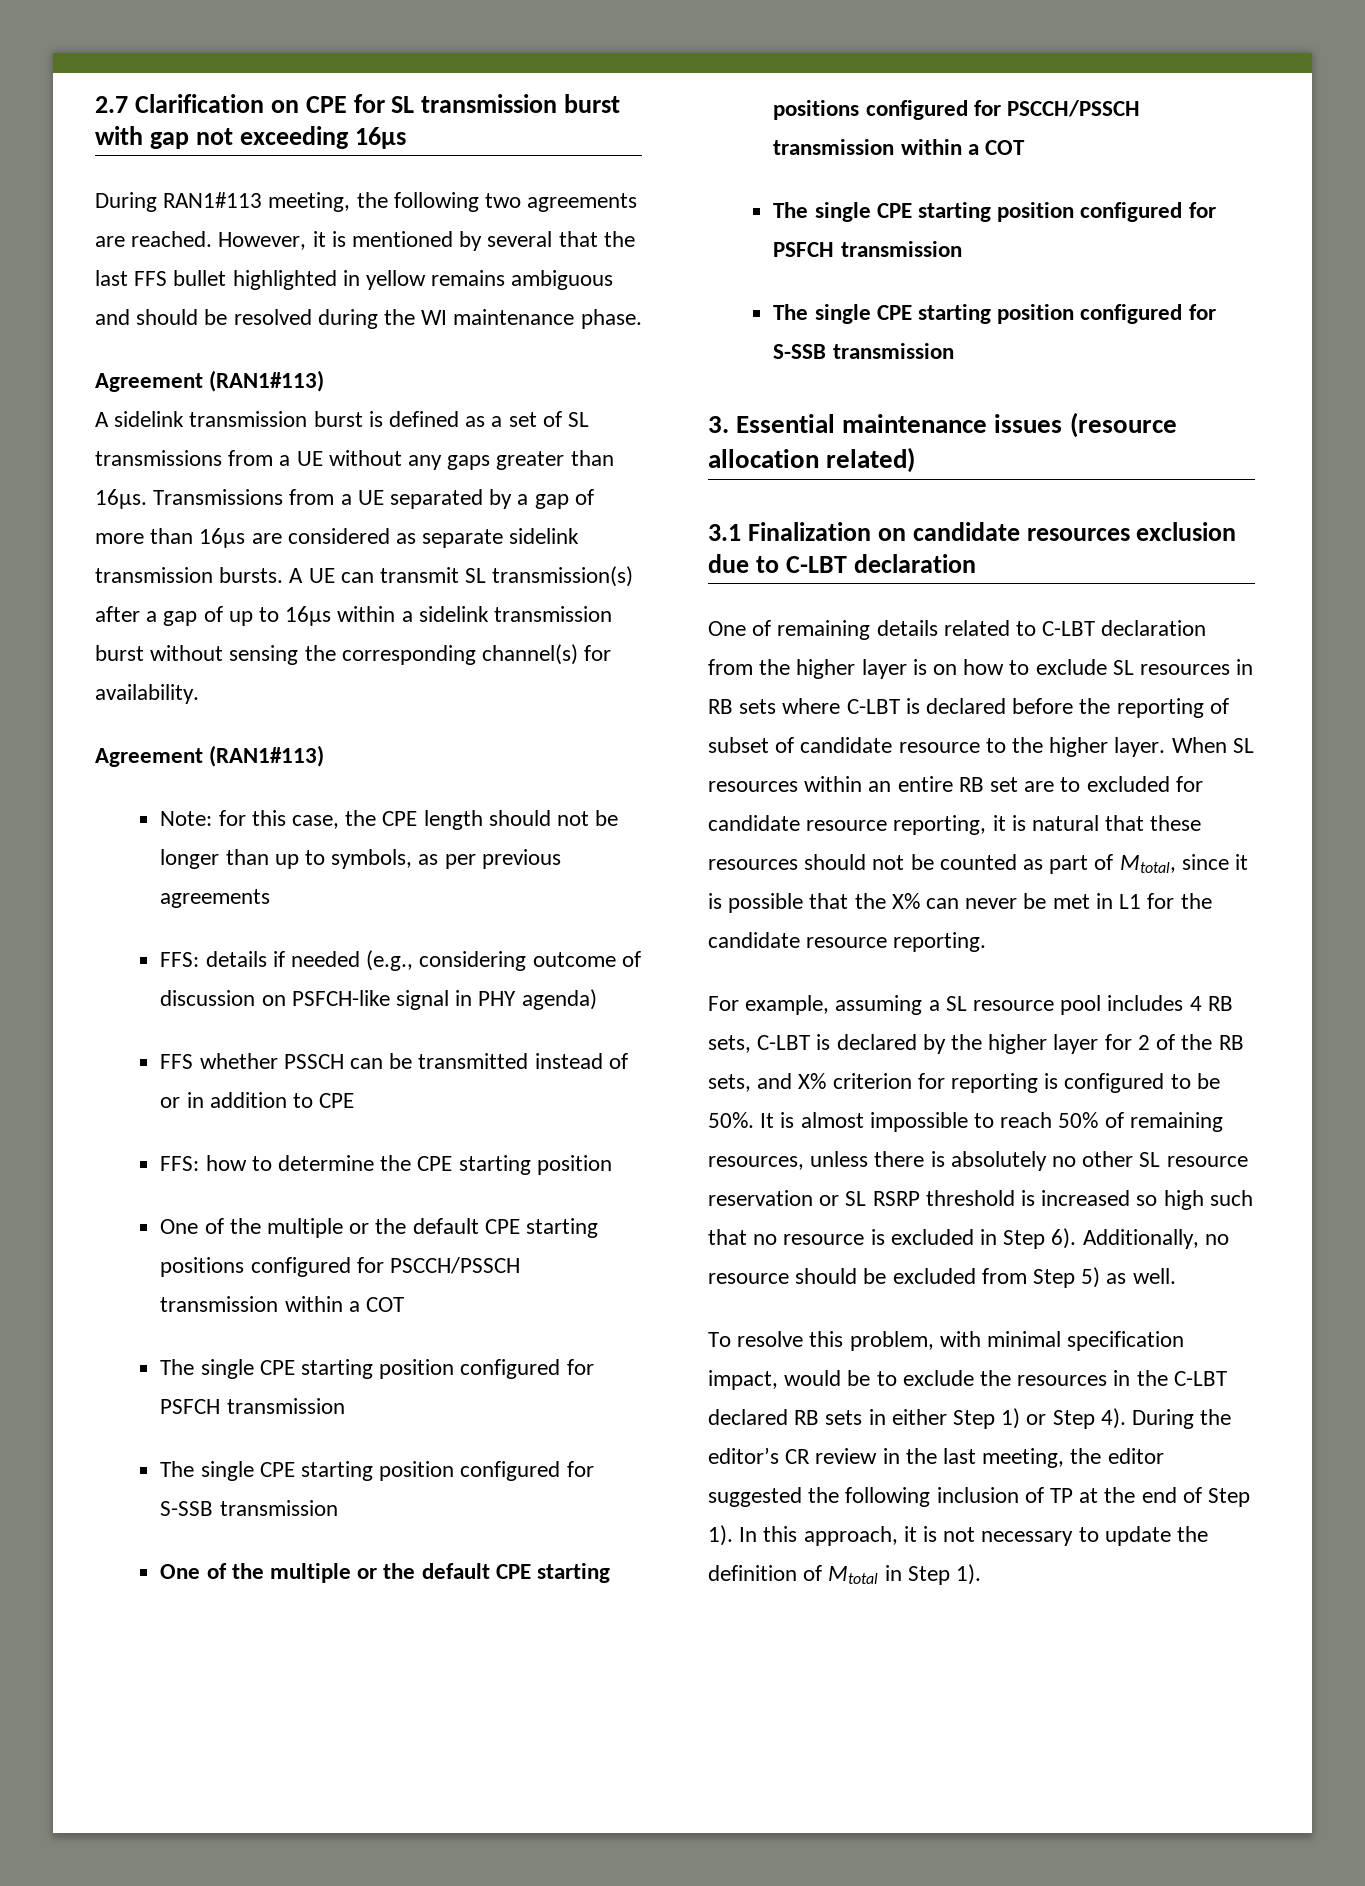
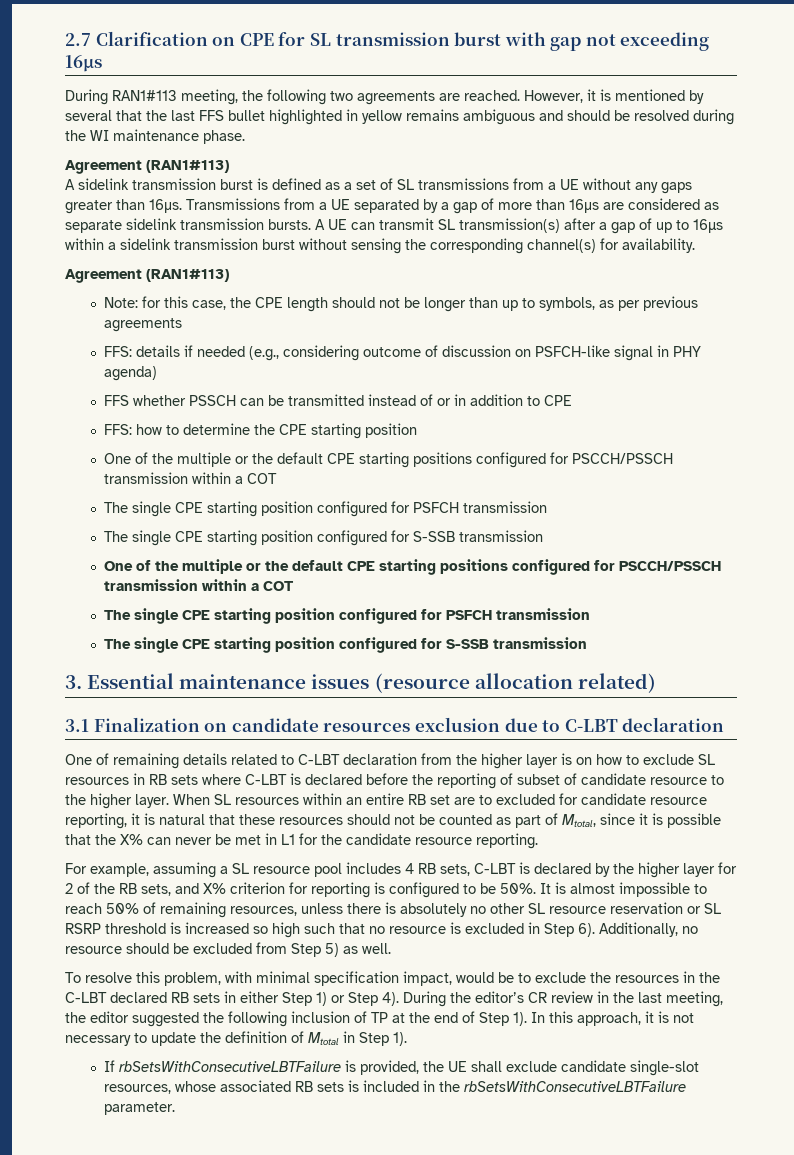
(982, 1574) none -> [104,1060,700,1076] [104,1080,687,1094] [104,1102,176,1115] // If rbSetsWithConsecutiveLBTFailure is provided, the UE shall exclude candidate single-slot resources, whose associated RB sets is included in the rbSetsWithConsecutiveLBTFailure parameter.

